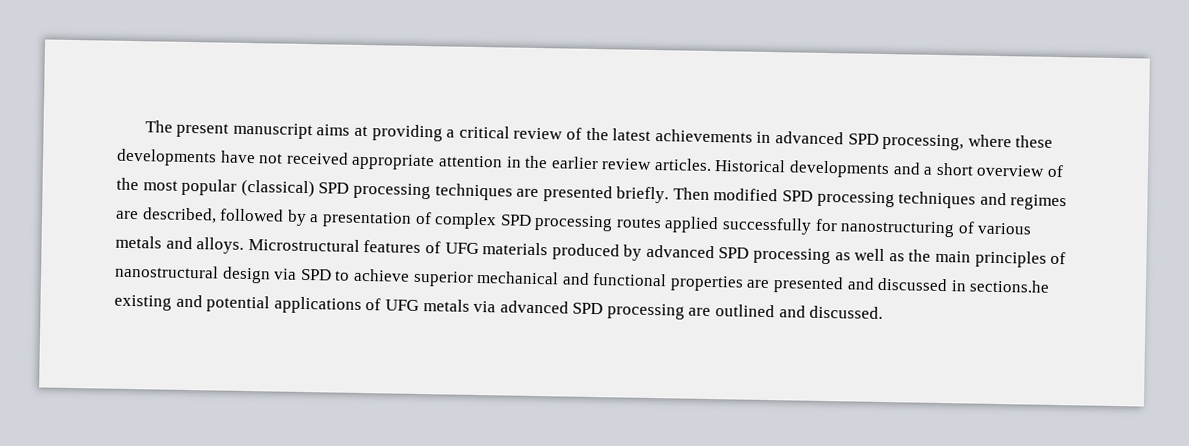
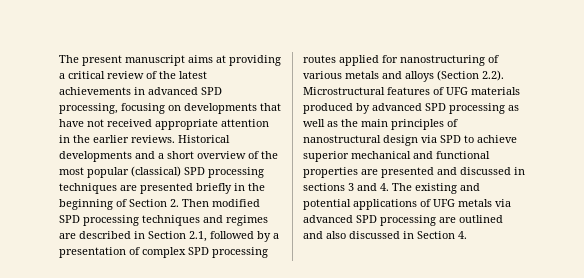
[967,134,1054,148] [116,148,217,167] where these developments -> [121,103,281,114] focusing on developments that
[601,158,712,172] review articles. -> [131,135,175,143] reviews.
[616,186,670,204] briefly. -> [196,183,265,194] [59,199,179,210] briefly in the beginning of Section 2.
[141,207,217,224] described, -> [79,231,207,242] described in Section 2.1,
[722,217,813,235] successfully -> (379, 60) none
[196,237,245,254] alloys. -> [405,70,504,82] alloys (Section 2.2).
[969,279,1051,293] sections.he -> [303,183,412,191] sections 3 and 4. The
[809,305,884,320] discussed. -> [326,231,467,239] also discussed in Section 4.

